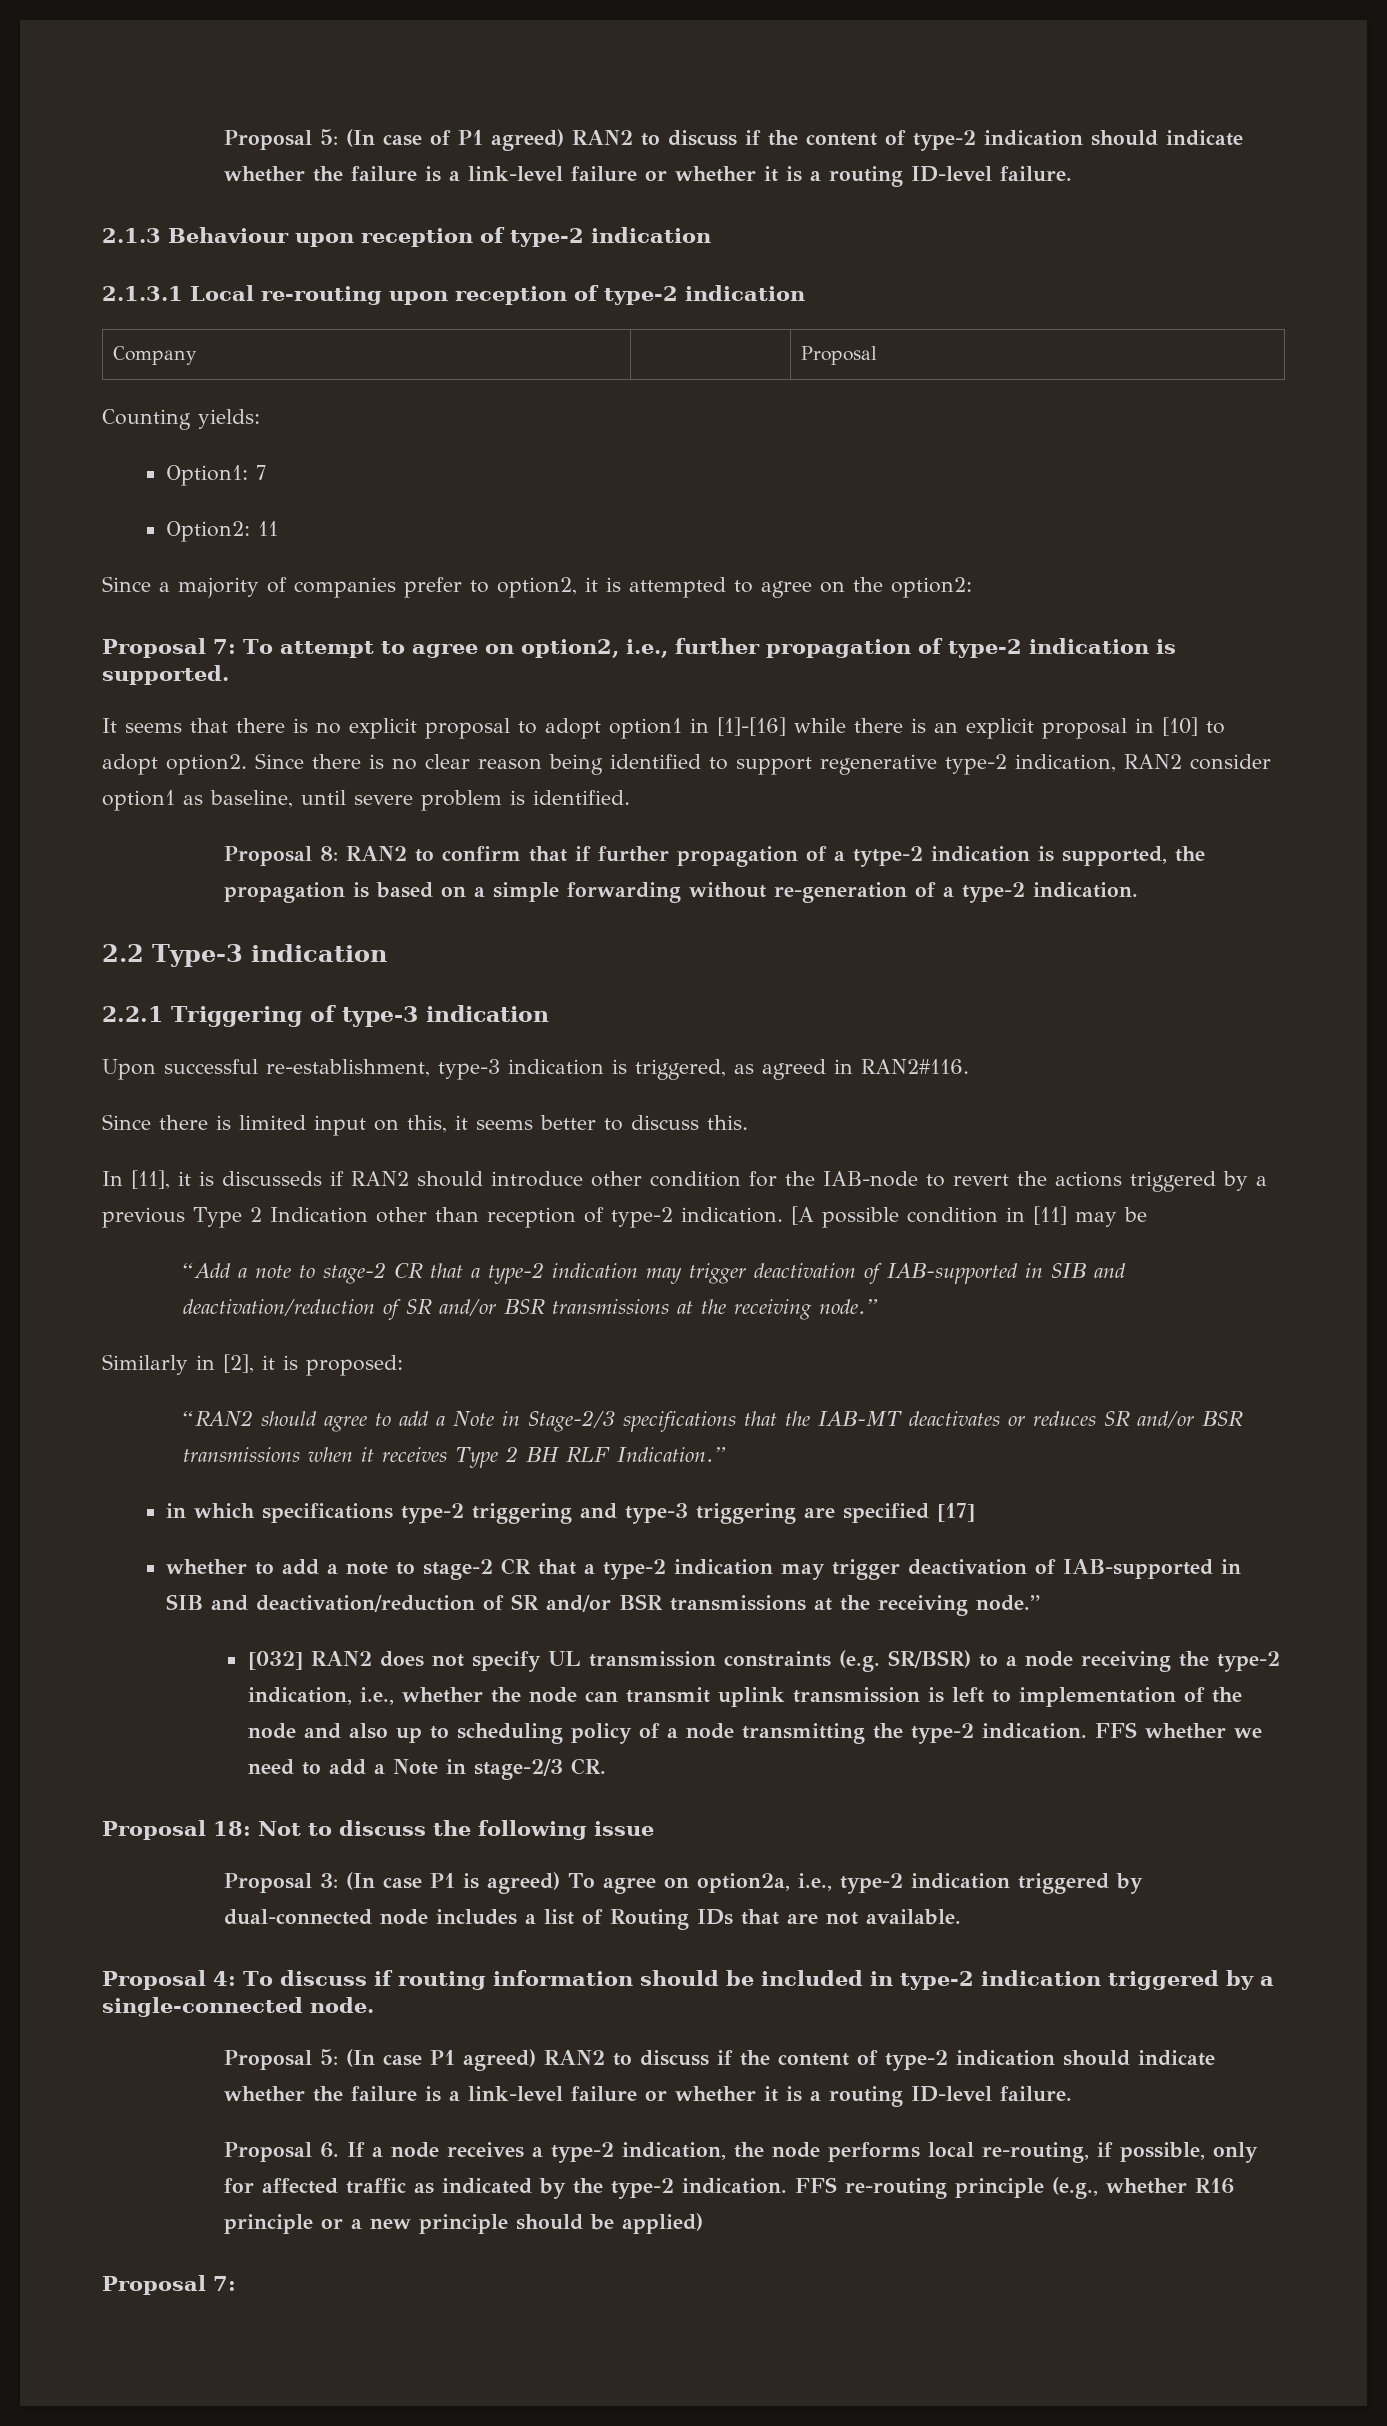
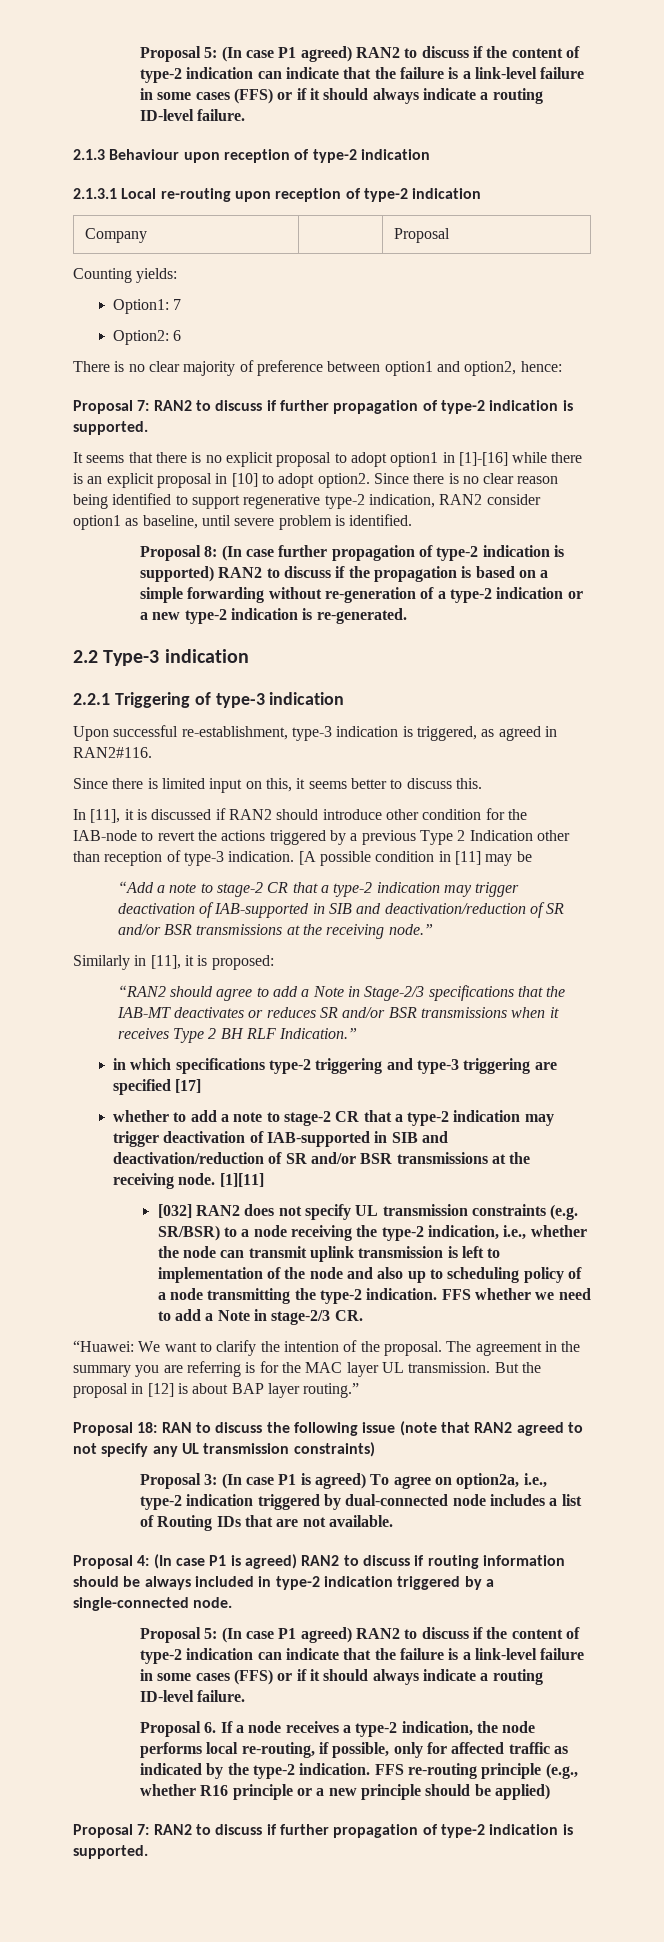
[223,129,451,150] Proposal 5: (In case of -> [140,46,275,62] Proposal 5: (In case
[1090,130,1243,146] [223,166,802,182] should indicate whether the failure is a link-level failure or whether it is -> [257,67,585,79] [140,88,476,104] can indicate that the failure is a link-level failure in some cases (FFS) or if it should always indicate
[258,521,279,536] [102,576,972,598] [102,638,668,658] 11 // Since a majority of companies prefer to option2, it is attempted to agree on the option2: // Proposal 7: To attempt to agree on option2, i.e., -> [173,330,182,341] [73,360,562,376] [73,400,277,414] 6 // There is no clear majority of preference between option1 and option2, hence: // Proposal 7: RAN2 to discuss if
[345,846,1167,867] RAN2 to confirm that if further propagation of a tytpe-2 indication is supported, -> [221,545,564,561] [140,566,346,582] (In case further propagation of type-2 indication is supported) RAN2 to discuss if
[1032,882,1138,898] indication. -> [496,587,583,599] [140,608,407,624] indication or a new type-2 indication is re-generated.
[222,1171,322,1186] discusseds -> [151,809,212,820] discussed
[610,1207,673,1228] type-2 -> [183,851,224,866] type-3
[223,1354,254,1373] [2], -> [150,955,181,969] [11],
[976,1595,1041,1611] node.” -> [178,1173,264,1187] node. [1][11]
(606, 1766) none -> [73,1340,581,1356] [73,1361,541,1377] [73,1383,360,1398] // “Huawei: We want to clarify the intention of the proposal. The agreement in the summary you are referring is for the MAC layer UL transmission. But the proposal in [12] is about BAP layer routing.”
[258,1821,301,1836] Not -> [161,1422,192,1433] RAN
(654, 1828) none -> [399,1421,583,1436] [73,1442,375,1457] (note that RAN2 agreed to not specify any UL transmission constraints)
[243,1971,273,1986] To -> [153,1554,359,1569] (In case P1 is agreed) RAN2 to
(754, 1978) none -> [144,1576,191,1590] always
[1062,2050,1215,2066] [223,2086,802,2102] should indicate whether the failure is a link-level failure or whether it is -> [257,1648,585,1660] [140,1669,476,1685] can indicate that the failure is a link-level failure in some cases (FFS) or if it should always indicate
(236, 2283) none -> [153,1824,573,1838] [73,1845,148,1859] RAN2 to discuss if further propagation of type-2 indication is supported.

